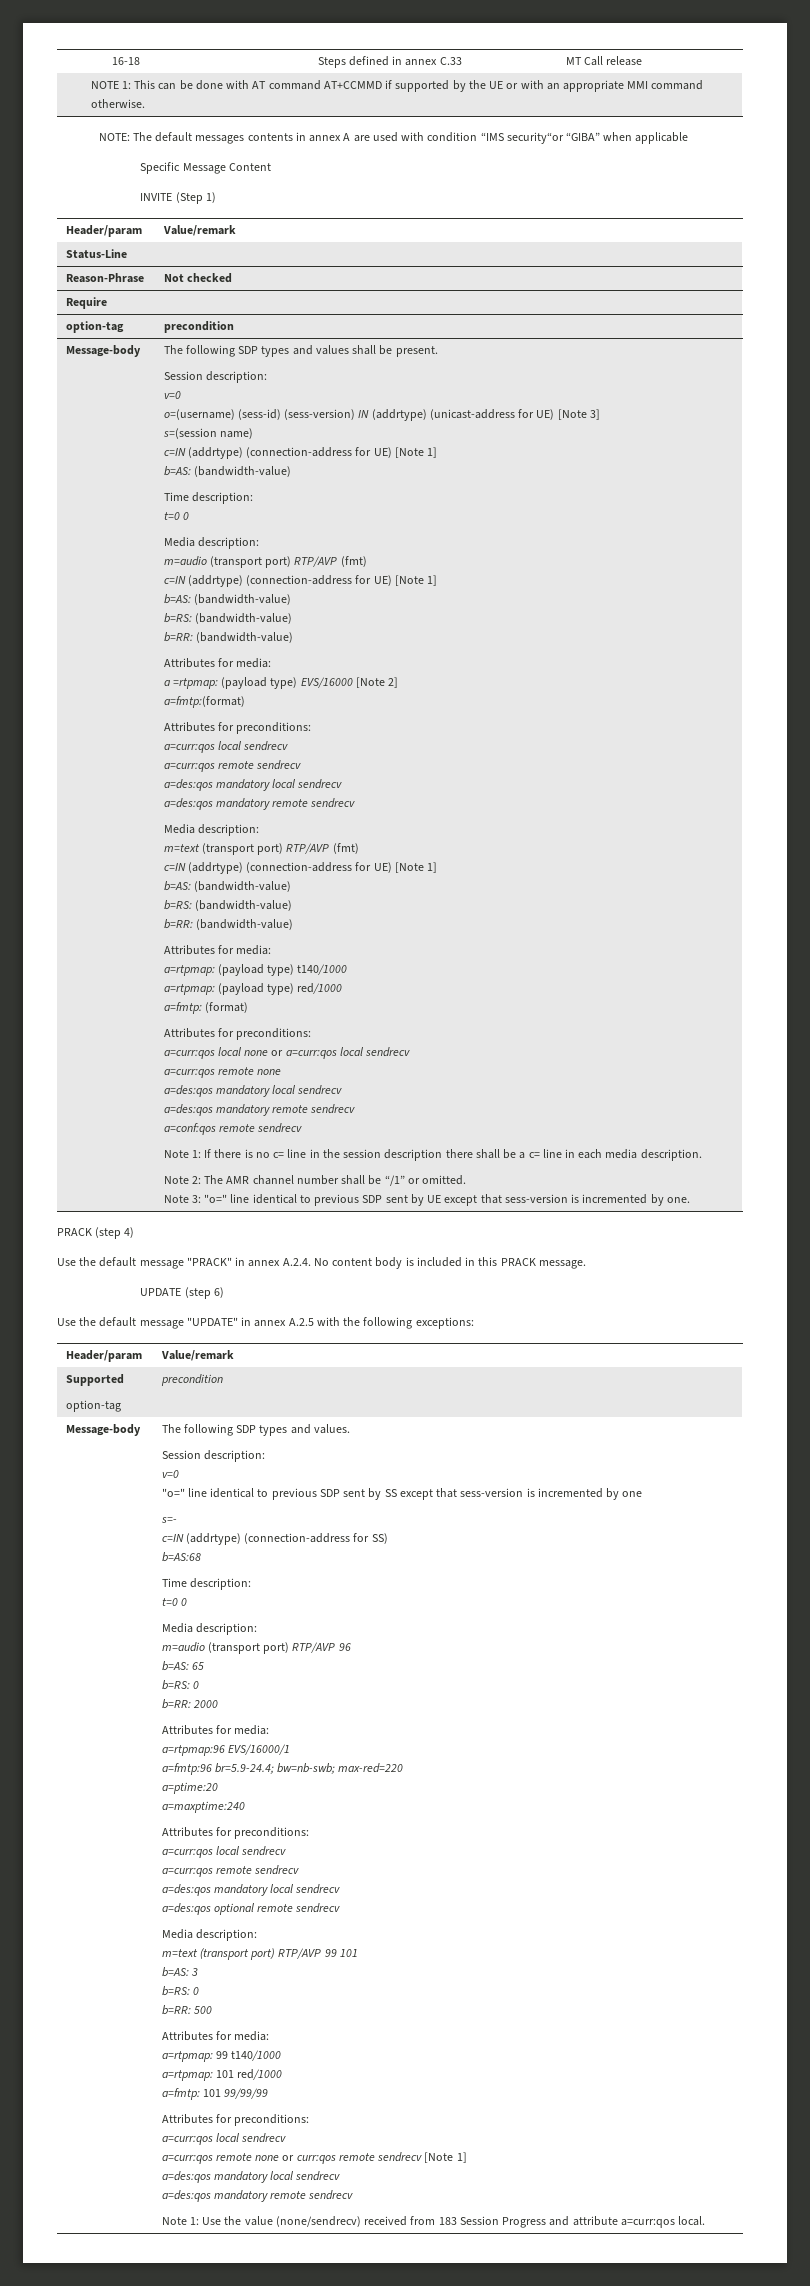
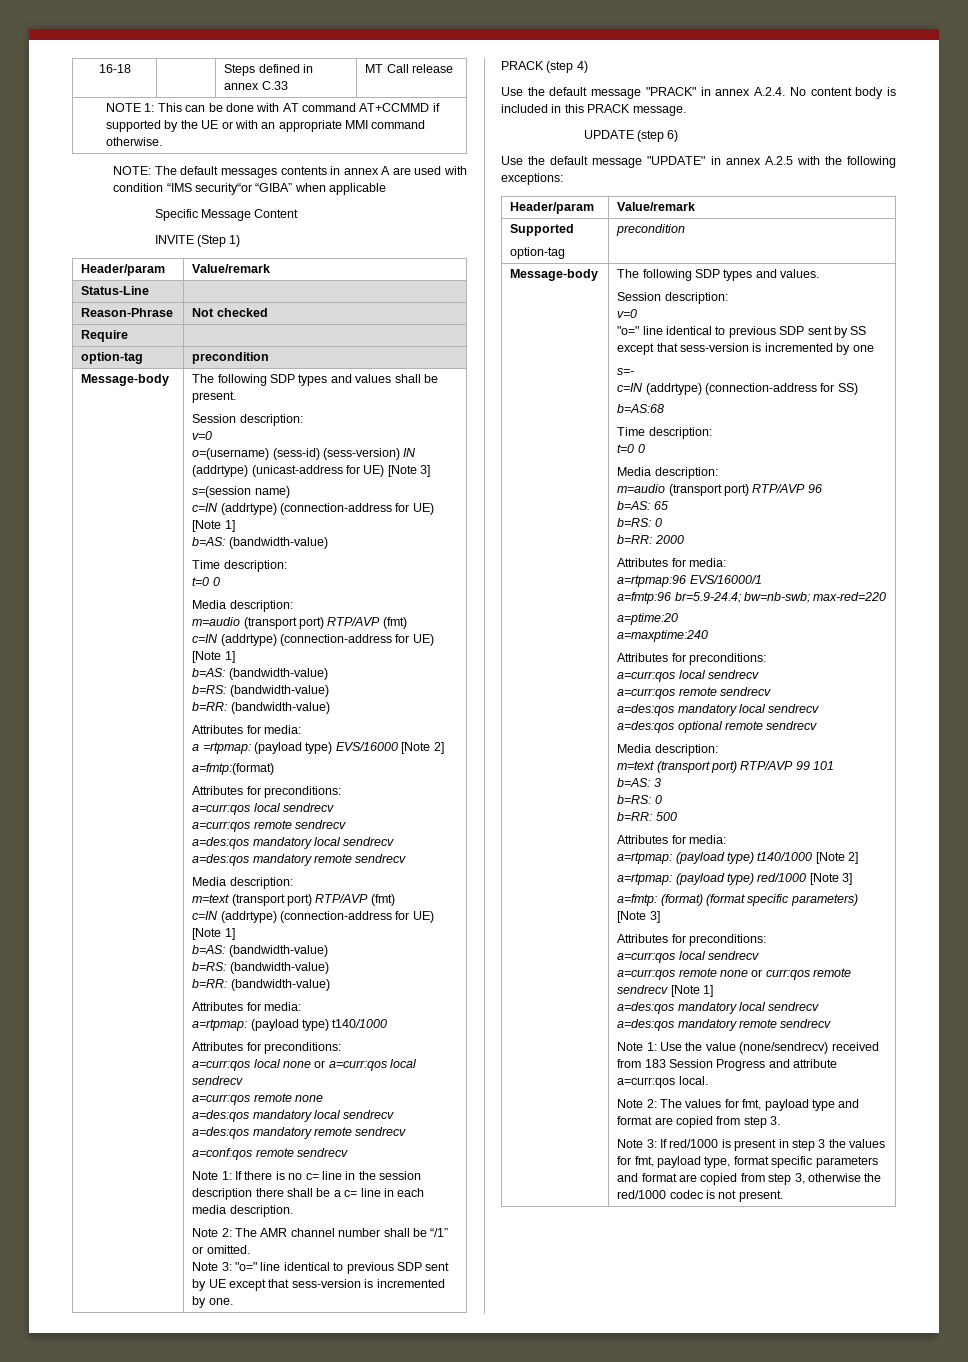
[163,983,343,995] [163,1002,248,1014] // a=rtpmap: (payload type) red/1000 // a=fmtp: (format) -> (388, 1023) none
[215,2050,282,2061] [161,2069,283,2081] [161,2088,269,2100] 99 t140/1000 // a=rtpmap: 101 red/1000 // a=fmtp: 101 99/99/99 -> [675,852,859,864] [617,873,853,885] [617,894,858,906] [617,911,660,923] (payload type) t140/1000 [Note 2] // a=rtpmap: (payload type) red/1000 [Note 3] // a=fmtp: (format) (format specific parameters) [Note 3]
(706, 2221) none -> [617,1099,860,1111] [617,1116,781,1128] [617,1139,886,1151] [617,1156,878,1168] [617,1173,882,1185] [617,1190,783,1202] // Note 2: The values for fmt, payload type and format are copied from step 3. // Note 3: If red/1000 is present in step 3 the values for fmt, payload type, format specific parameters and format are copied from step 3, otherwise the red/1000 codec is not present.

